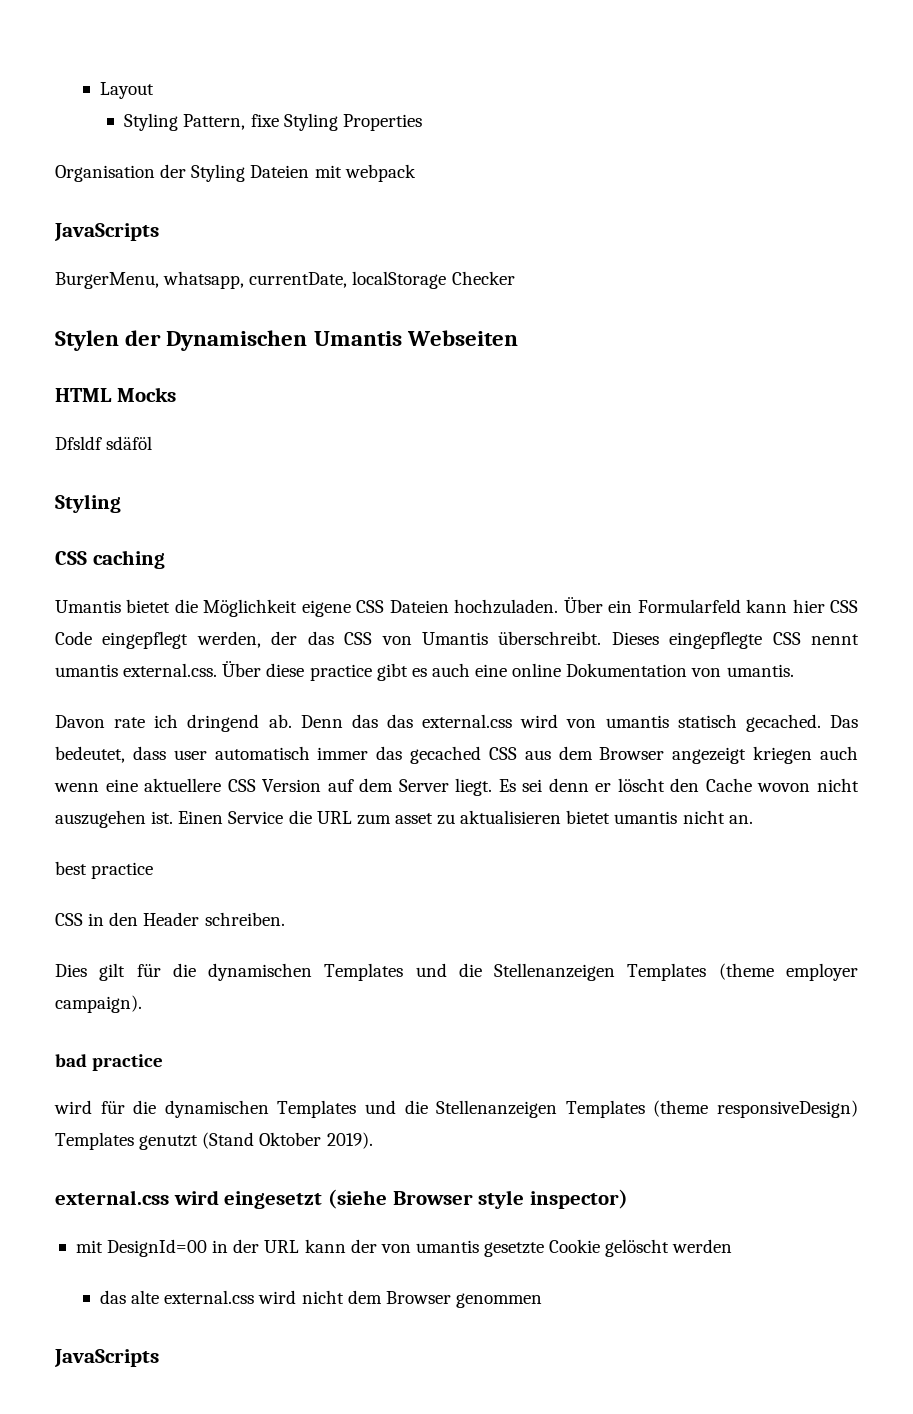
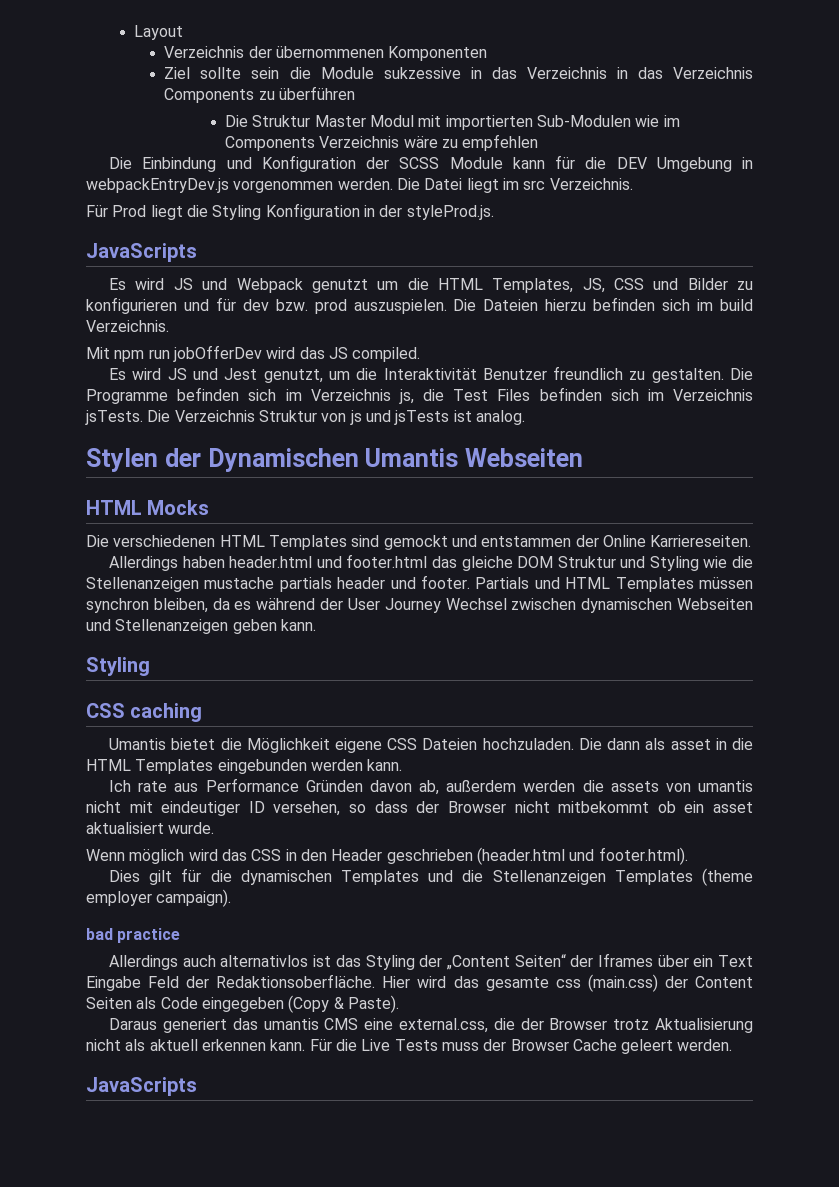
[124,113,422,131] [55,164,416,182] [54,223,159,241] [55,271,515,289] Styling Pattern, fixe Styling Properties // Organisation der Styling Dateien mit webpack // JavaScripts // BurgerMenu, whatsapp, currentDate, localStorage Checker -> [164,46,488,61] [164,67,753,79] [164,86,355,103] [225,115,680,130] [225,134,539,151] [109,155,754,172] [86,178,633,193] [86,203,494,220] [86,243,197,262] [109,278,753,293] [86,297,753,314] [86,320,169,332] [86,345,421,362] [109,366,754,383] [86,387,754,404] [85,410,525,425] Verzeichnis der übernommenen Komponenten // Ziel sollte sein die Module sukzessive in das Verzeichnis in das Verzeichnis Components zu überführen // Die Struktur Master Modul mit importierten Sub-Modulen wie im Components Verzeichnis wäre zu empfehlen // Die Einbindung und Konfiguration der SCSS Module kann für die DEV Umgebung in webpackEntryDev.js vorgenommen werden. Die Datei liegt im src Verzeichnis. // Für Prod liegt die Styling Konfiguration in der styleProd.js. // JavaScripts // Es wird JS und Webpack genutzt um die HTML Templates, JS, CSS und Bilder zu konfigurieren und für dev bzw. prod auszuspielen. Die Dateien hierzu befinden sich im build Verzeichnis. // Mit npm run jobOfferDev wird das JS compiled. // Es wird JS und Jest genutzt, um die Interaktivität Benutzer freundlich zu gestalten. Die Programme befinden sich im Verzeichnis js, die Test Files befinden sich im Verzeichnis jsTests. Die Verzeichnis Struktur von js und jsTests ist analog.
[55,436,153,450] Dfsldf sdäföl -> [86,535,752,550] [109,554,753,571] [86,575,753,592] [86,598,753,613] [86,619,316,634] Die verschiedenen HTML Templates sind gemockt und entstammen der Online Karriereseiten. // Allerdings haben header.html und footer.html das gleiche DOM Struktur und Styling wie die Stellenanzeigen mustache partials header und footer. Partials und HTML Templates müssen synchron bleiben, da es während der User Journey Wechsel zwischen dynamischen Webseiten und Stellenanzeigen geben kann.
[563,597,858,613] [55,631,859,649] [55,661,794,681] [55,714,858,732] [55,746,858,764] [54,778,859,796] [55,810,753,828] [55,861,154,879] [55,912,285,926] Über ein Formularfeld kann hier CSS Code eingepflegt werden, der das CSS von Umantis überschreibt. Dieses eingepflegte CSS nennt umantis external.css. Über diese practice gibt es auch eine online Dokumentation von umantis. // Davon rate ich dringend ab. Denn das das external.css wird von umantis statisch gecached. Das bedeutet, dass user automatisch immer das gecached CSS aus dem Browser angezeigt kriegen auch wenn eine aktuellere CSS Version auf dem Server liegt. Es sei denn er löscht den Cache wovon nicht auszugehen ist. Einen Service die URL zum asset zu aktualisieren bietet umantis nicht an. // best practice // CSS in den Header schreiben. -> [578,738,754,750] [86,759,403,774] [109,778,753,795] [86,801,754,816] [86,822,215,834] [86,847,688,865] Die dann als asset in die HTML Templates eingebunden werden kann. // Ich rate aus Performance Gründen davon ab, außerdem werden die assets von umantis nicht mit eindeutiger ID versehen, so dass der Browser nicht mitbekommt ob ein asset aktualisiert wurde. // Wenn möglich wird das CSS in den Header geschrieben (header.html und footer.html).
[54,1100,859,1118] [55,1132,373,1150] [55,1189,629,1209] [75,1239,733,1257] [100,1290,543,1308] wird für die dynamischen Templates und die Stellenanzeigen Templates (theme responsiveDesign) Templates genutzt (Stand Oktober 2019). // external.css wird eingesetzt (siehe Browser style inspector) // mit DesignId=00 in der URL kann der von umantis gesetzte Cookie gelöscht werden // das alte external.css wird nicht dem Browser genommen -> [109,953,754,970] [86,974,754,992] [86,995,399,1013] [109,1018,754,1033] [86,1039,733,1054] Allerdings auch alternativlos ist das Styling der „Content Seiten“ der Iframes über ein Text Eingabe Feld der Redaktionsoberfläche. Hier wird das gesamte css (main.css) der Content Seiten als Code eingegeben (Copy & Paste). // Daraus generiert das umantis CMS eine external.css, die der Browser trotz Aktualisierung nicht als aktuell erkennen kann. Für die Live Tests muss der Browser Cache geleert werden.

